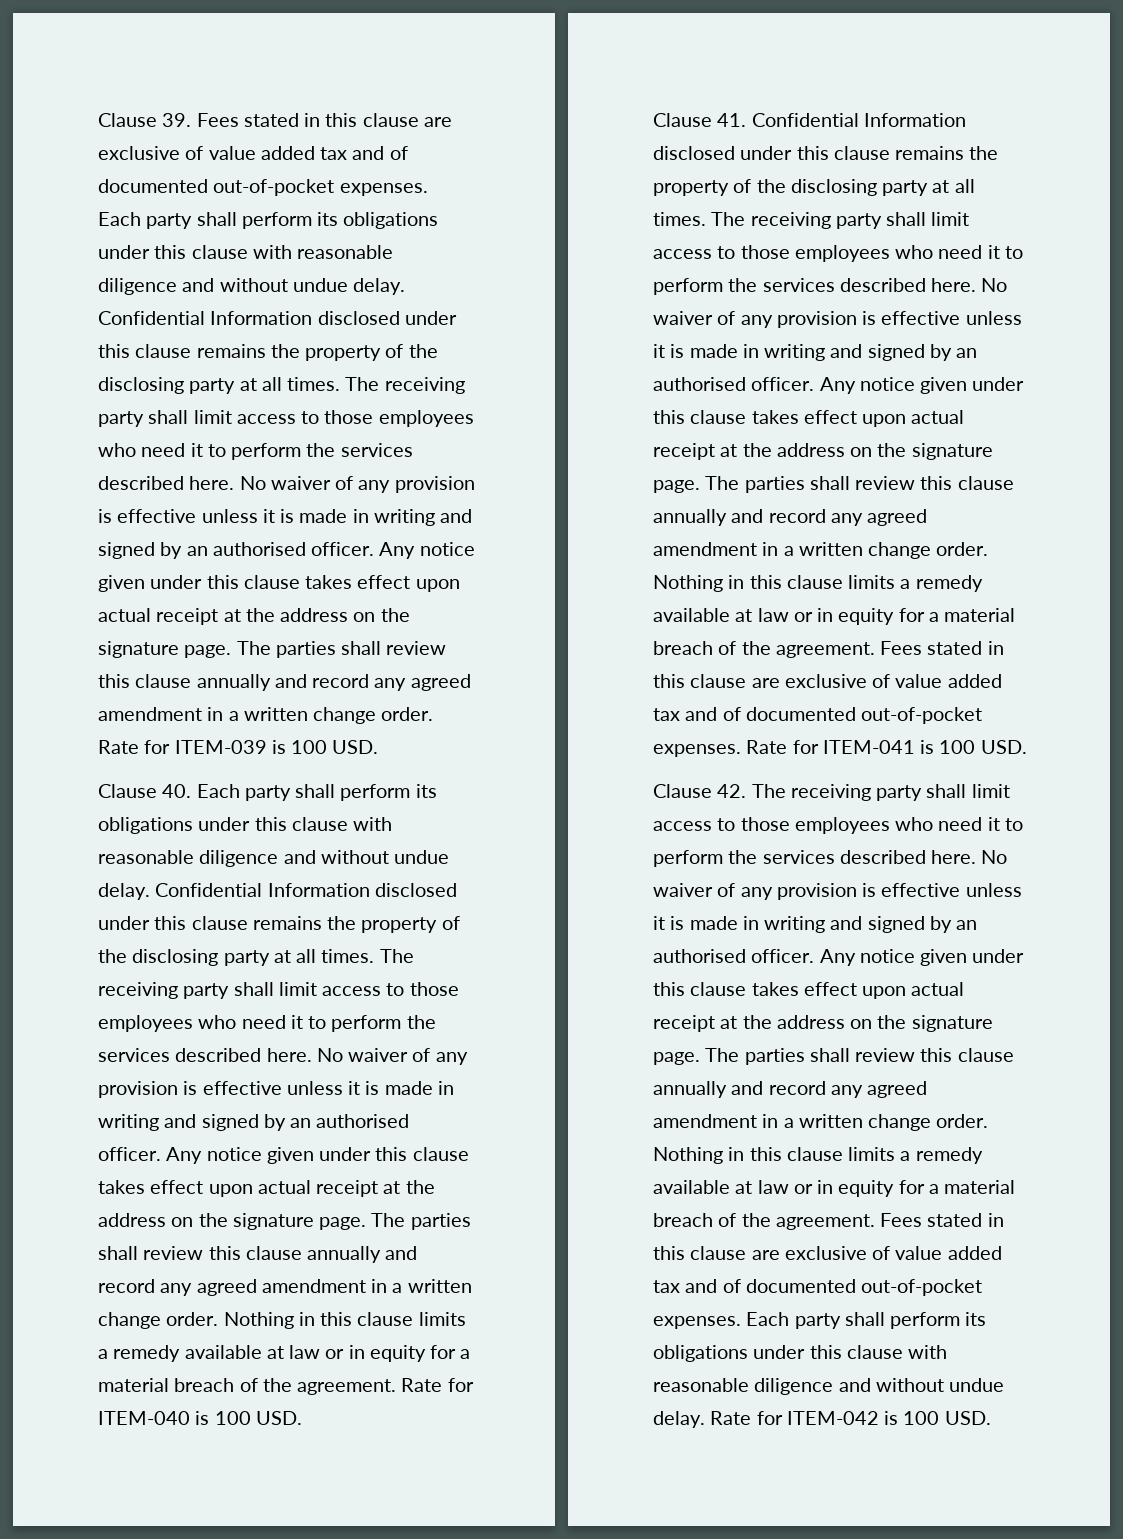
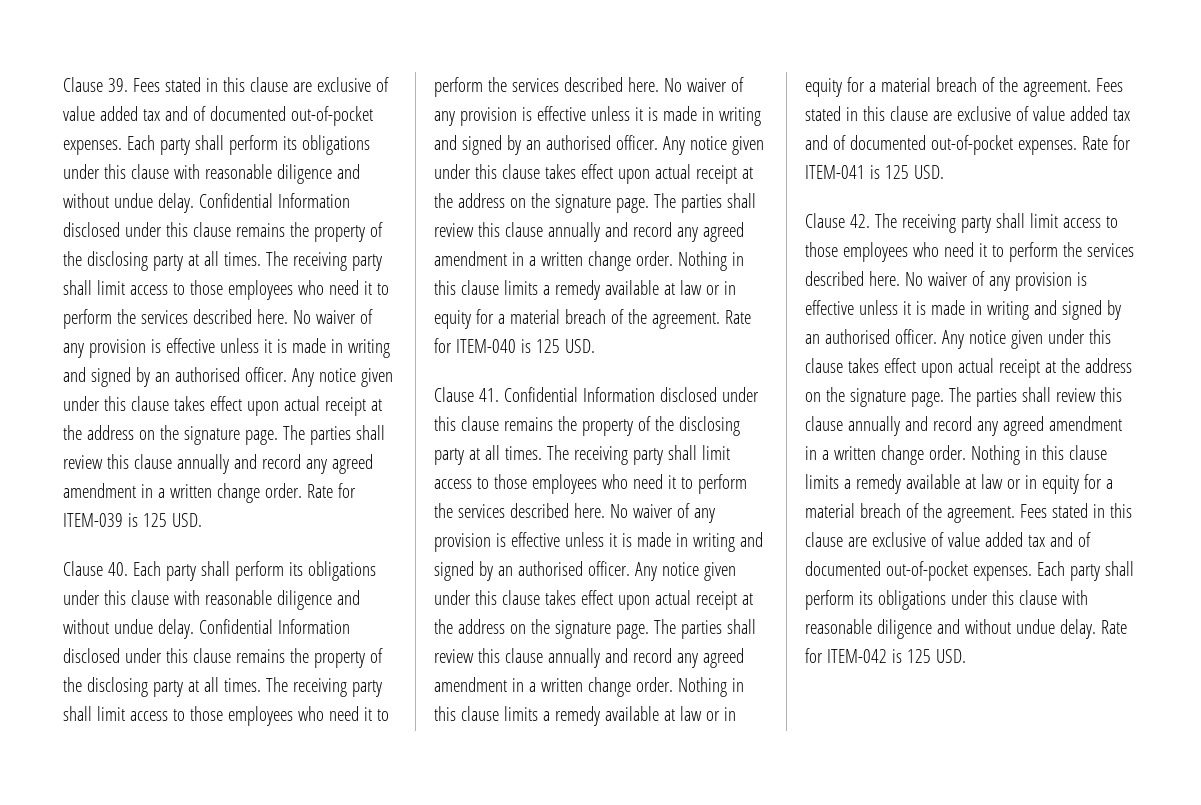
[291,740,328,754] 100 -> [142,513,167,527] 125
[214,1411,251,1425] 100 -> [535,339,560,353] 125
[939,740,976,754] 100 -> [884,165,909,179] 125
[903,1411,940,1425] 100 -> [906,649,931,663] 125

